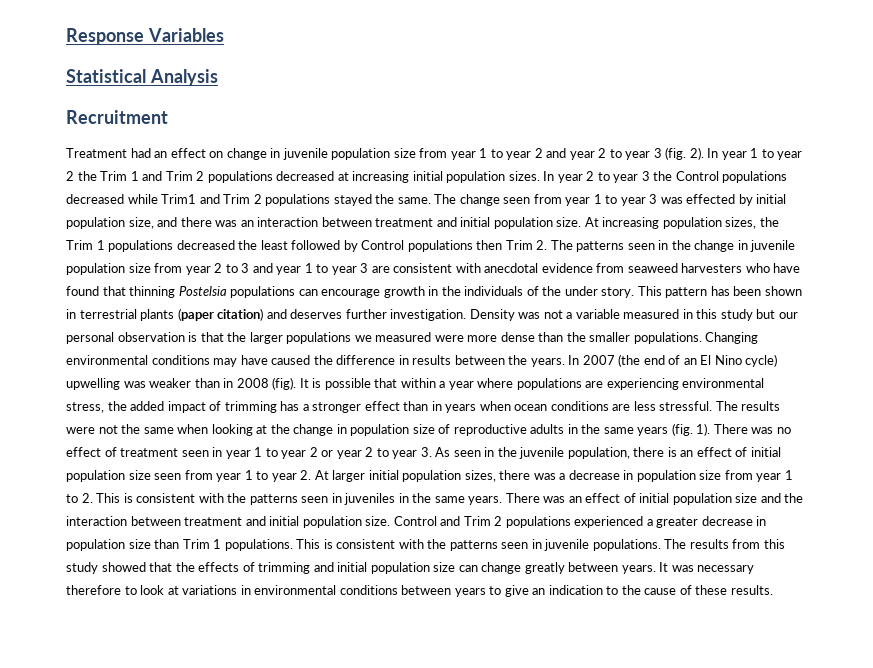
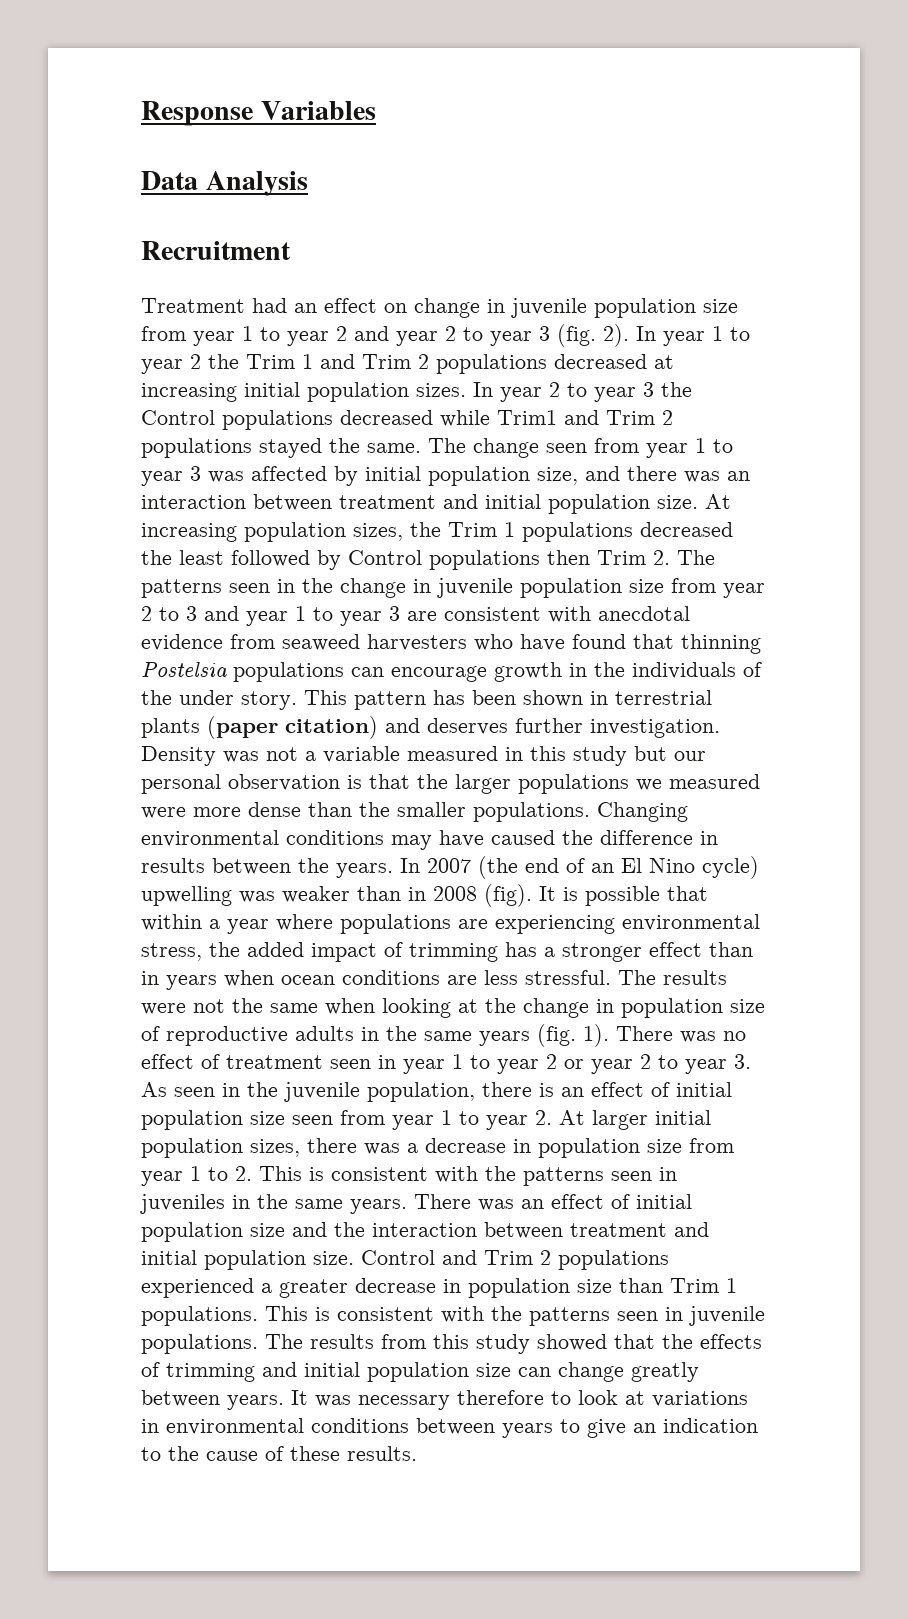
[66,69,146,83] Statistical -> [141,171,198,190] Data
[686,194,736,204] effected -> [251,466,327,481] affected

